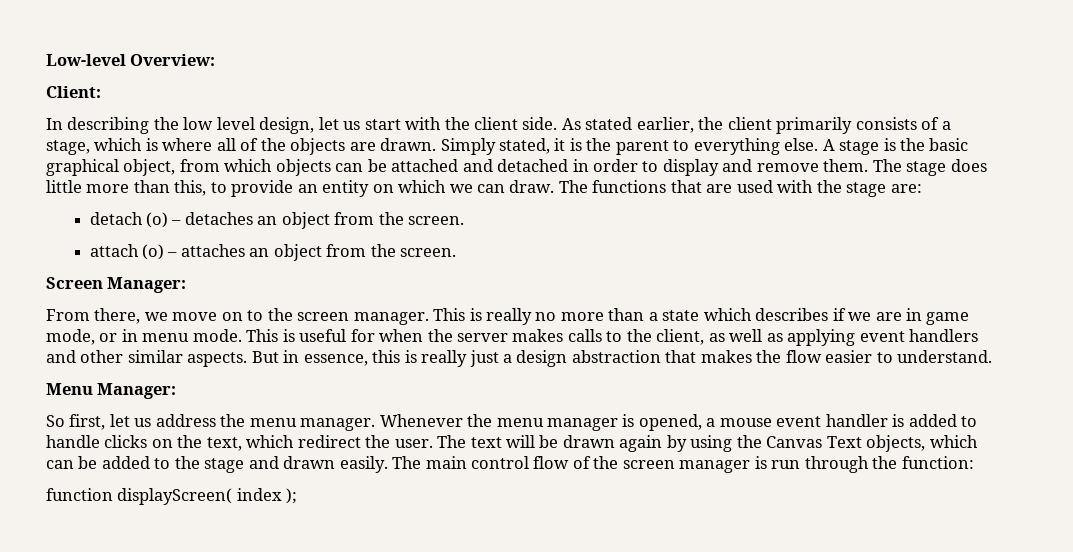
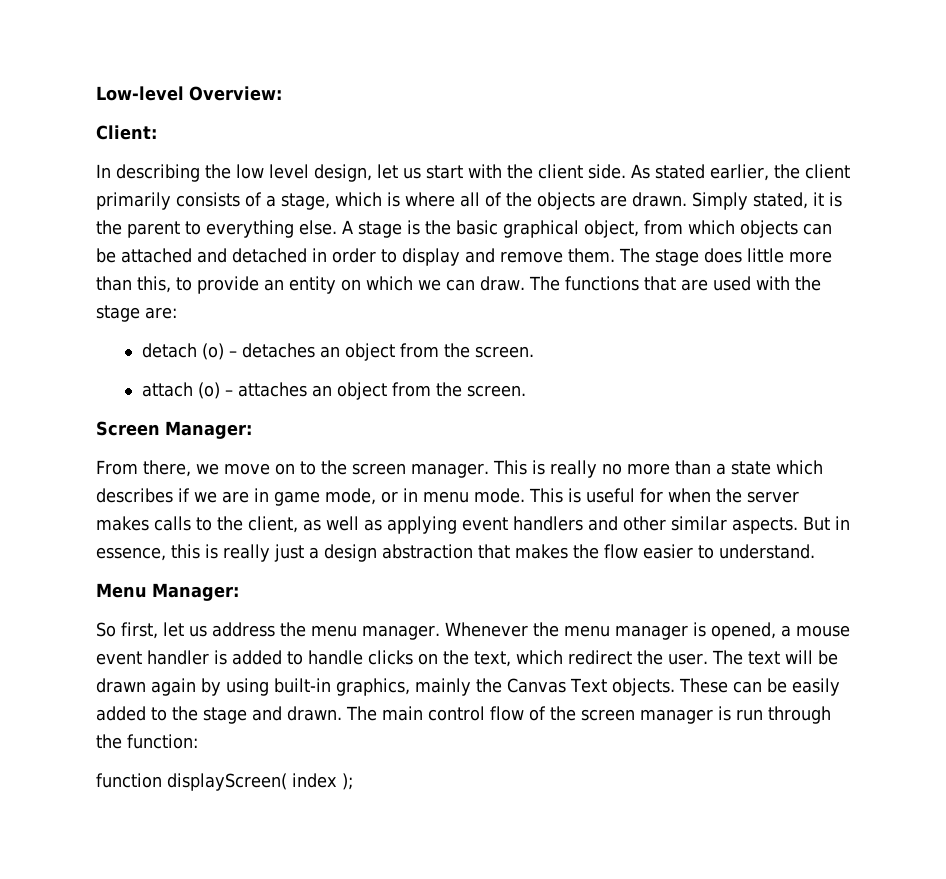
(733, 443) none -> [274,678,471,696] built-in graphics, mainly
[866,435,978,452] [46,456,98,469] objects, which can be -> [611,678,840,696] objects. These can be easily
[283,456,388,473] drawn easily. -> [287,706,342,721] drawn.

